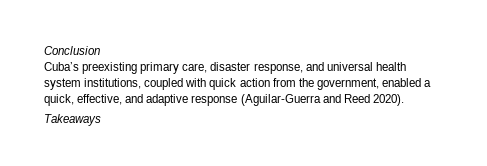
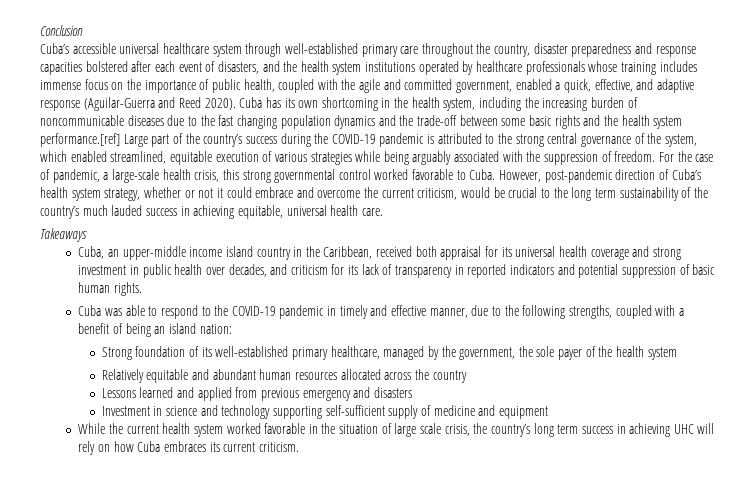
[82,62,406,74] [44,78,314,90] preexisting primary care, disaster response, and universal health system institutions, coupled with quick action from the -> [72,43,696,57] [40,61,697,75] [40,79,453,93] accessible universal healthcare system through well-established primary care throughout the country, disaster preparedness and response capacities bolstered after each event of disasters, and the health system institutions operated by healthcare professionals whose training includes immense focus on the importance of public health, coupled with the agile and committed
[44,114,101,126] // Takeaways -> [239,97,638,111] [40,115,683,129] [40,133,697,147] [40,151,714,165] [40,169,701,183] [40,187,708,201] [40,205,383,219] [40,228,87,242] [78,246,681,260] [78,264,716,278] [78,282,142,296] [78,305,684,319] [78,323,232,337] [101,346,677,360] [101,369,467,383] [101,387,412,401] [101,405,548,419] [78,423,715,437] [78,441,299,455] Cuba has its own shortcoming in the health system, including the increasing burden of noncommunicable diseases due to the fast changing population dynamics and the trade-off between some basic rights and the health system performance.[ref] Large part of the country’s success during the COVID-19 pandemic is attributed to the strong central governance of the system, which enabled streamlined, equitable execution of various strategies while being arguably associated with the suppression of freedom. For the case of pandemic, a large-scale health crisis, this strong governmental control worked favorable to Cuba. However, post-pandemic direction of Cuba’s health system strategy, whether or not it could embrace and overcome the current criticism, would be crucial to the long term sustainability of the country’s much lauded success in achieving equitable, universal health care. // Takeaways // Cuba, an upper-middle income island country in the Caribbean, received both appraisal for its universal health coverage and strong investment in public health over decades, and criticism for its lack of transparency in reported indicators and potential suppression of basic human rights. // Cuba was able to respond to the COVID-19 pandemic in timely and effective manner, due to the following strengths, coupled with a benefit of being an island nation: // Strong foundation of its well-established primary healthcare, managed by the government, the sole payer of the health system // Relatively equitable and abundant human resources allocated across the country // Lessons learned and applied from previous emergency and disasters // Investment in science and technology supporting self-sufficient supply of medicine and equipment // While the current health system worked favorable in the situation of large scale crisis, the country’s long term success in achieving UHC will rely on how Cuba embraces its current criticism.

